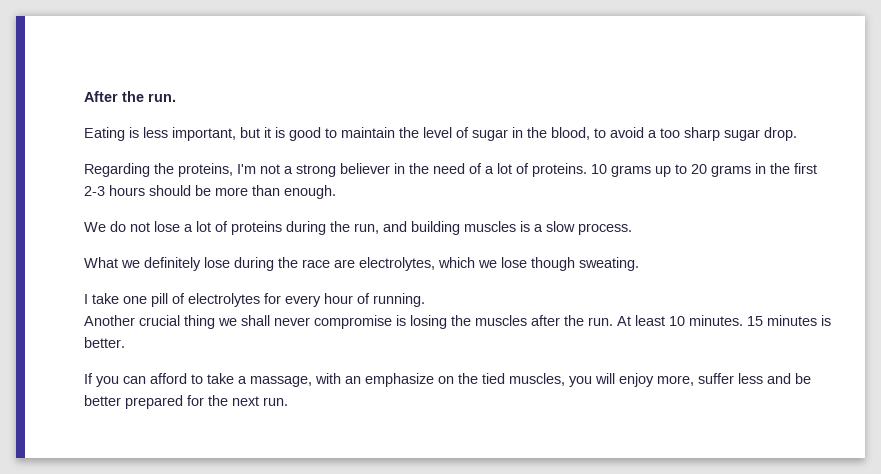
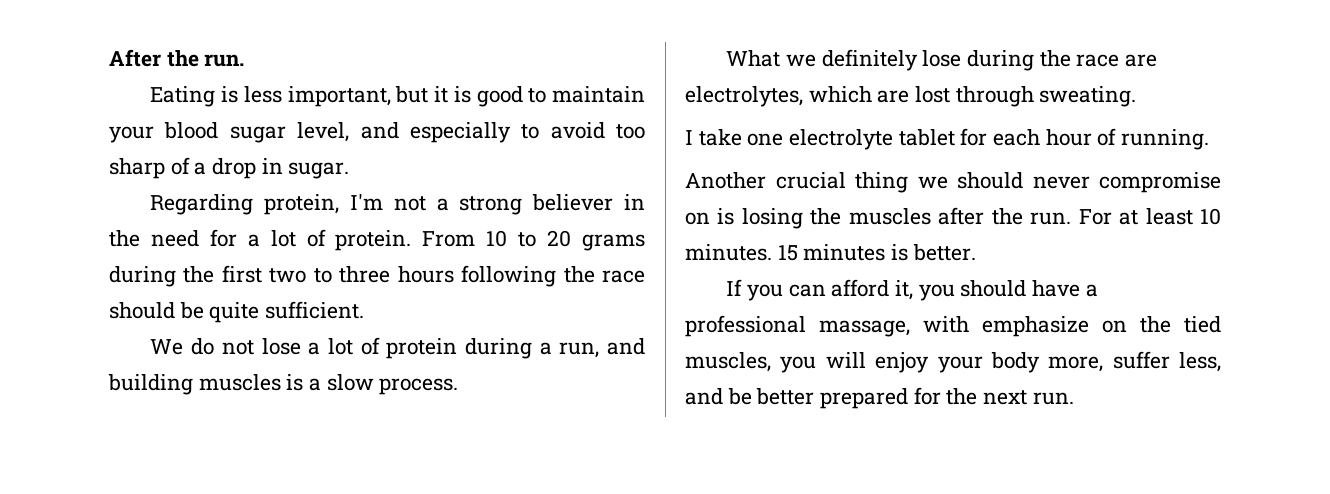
[399,127,590,141] the level of sugar in the blood, -> [109,122,511,143] your blood sugar level, and especially
[648,130,657,138] a -> (605, 130) none
[724,127,797,141] sugar drop. -> [170,157,350,179] of a drop in sugar.
[154,163,233,177] the proteins, -> [264,194,340,215] protein,
[469,163,671,177] of a lot of proteins. 10 grams up -> [209,229,508,251] for a lot of protein. From 10
[755,163,766,174] in -> [109,266,176,287] during
[84,185,336,199] 2-3 hours should be more than enough. -> [269,265,646,287] [109,301,365,323] two to three hours following the race should be quite sufficient.
[231,221,350,235] proteins during the -> [386,338,552,359] protein during a
[478,257,575,271] we lose though -> [877,86,1034,107] are lost through
[151,293,321,307] pill of electrolytes for every -> [789,128,1041,150] electrolyte tablet for each
[241,315,270,326] shall -> [957,172,1023,189] should
(392, 322) none -> [685,212,710,225] on
[617,316,631,326] At -> [1078,209,1139,225] For at
[191,373,247,384] to take a -> [895,280,1098,301] [685,315,806,337] it, you should have a professional
[345,376,361,384] an -> (969, 324) none
(654, 380) none -> [937,352,1040,373] your body
[738,373,763,384] less -> [1179,352,1221,372] less,

